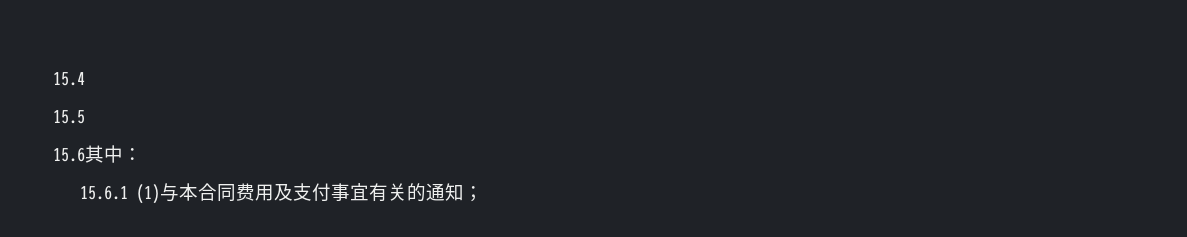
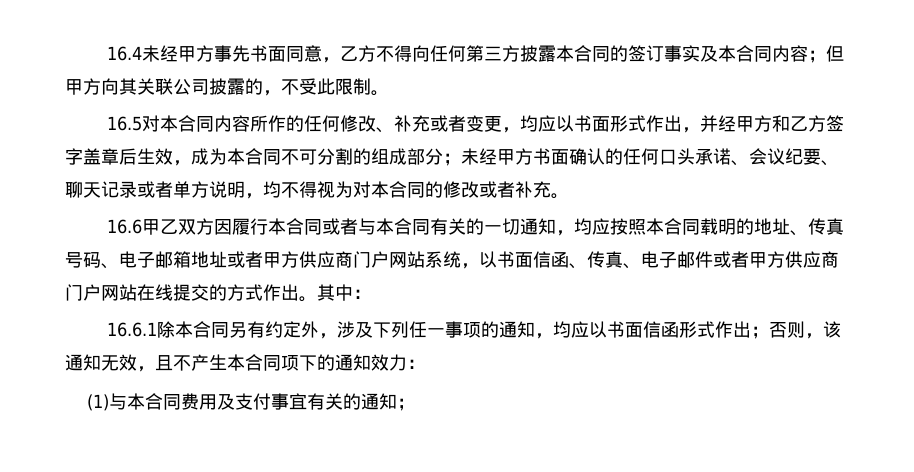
[53,72,85,86] [53,110,85,124] [53,145,142,163] [80,185,129,200] 15.4 // 15.5 // 15.6其中： // 15.6.1 -> [107,45,845,63] [65,78,389,96] [107,115,845,133] [65,148,839,166] [65,181,569,199] [107,218,845,236] [65,251,839,269] [65,284,371,302] [107,321,842,339] [65,354,425,372] 16.4未经甲方事先书面同意，乙方不得向任何第三方披露本合同的签订事实及本合同内容；但甲方向其关联公司披露的，不受此限制。 // 16.5对本合同内容所作的任何修改、补充或者变更，均应以书面形式作出，并经甲方和乙方签字盖章后生效，成为本合同不可分割的组成部分；未经甲方书面确认的任何口头承诺、会议纪要、聊天记录或者单方说明，均不得视为对本合同的修改或者补充。 // 16.6甲乙双方因履行本合同或者与本合同有关的一切通知，均应按照本合同载明的地址、传真号码、电子邮箱地址或者甲方供应商门户网站系统，以书面信函、传真、电子邮件或者甲方供应商门户网站在线提交的方式作出。其中： // 16.6.1除本合同另有约定外，涉及下列任一事项的通知，均应以书面信函形式作出；否则，该通知无效，且不产生本合同项下的通知效力： //

